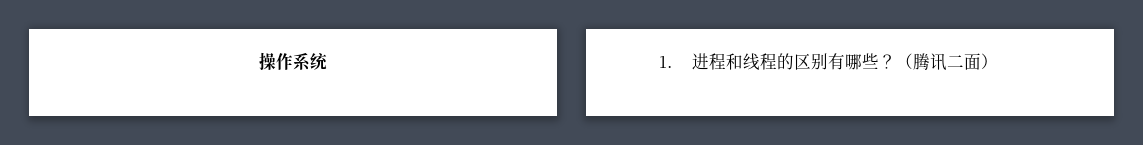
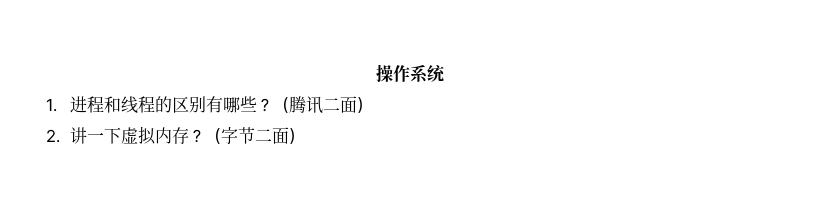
(998, 61) none -> [46,126,306,145] // 2.讲一下虚拟内存？（字节二面）

